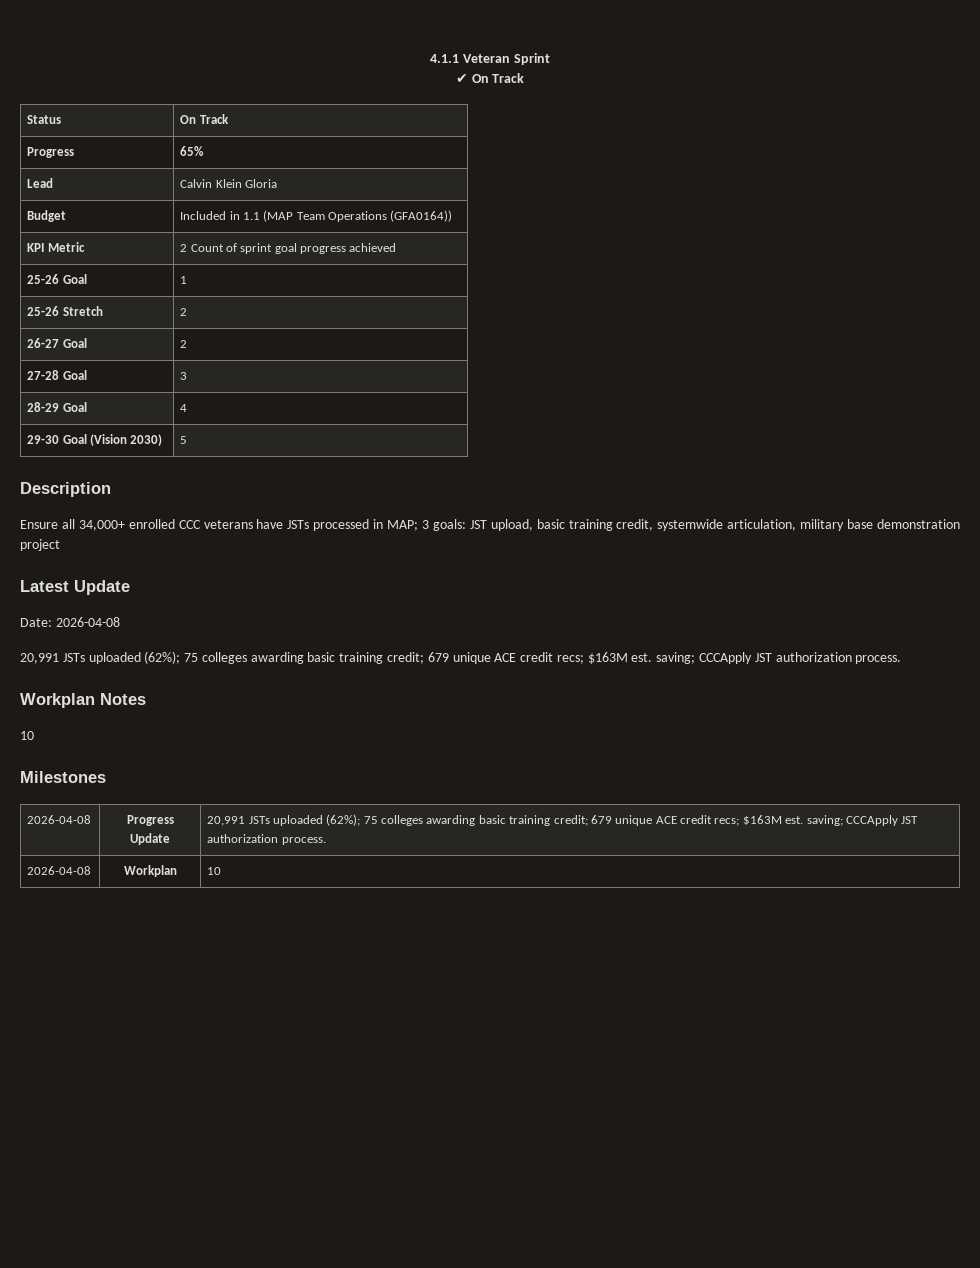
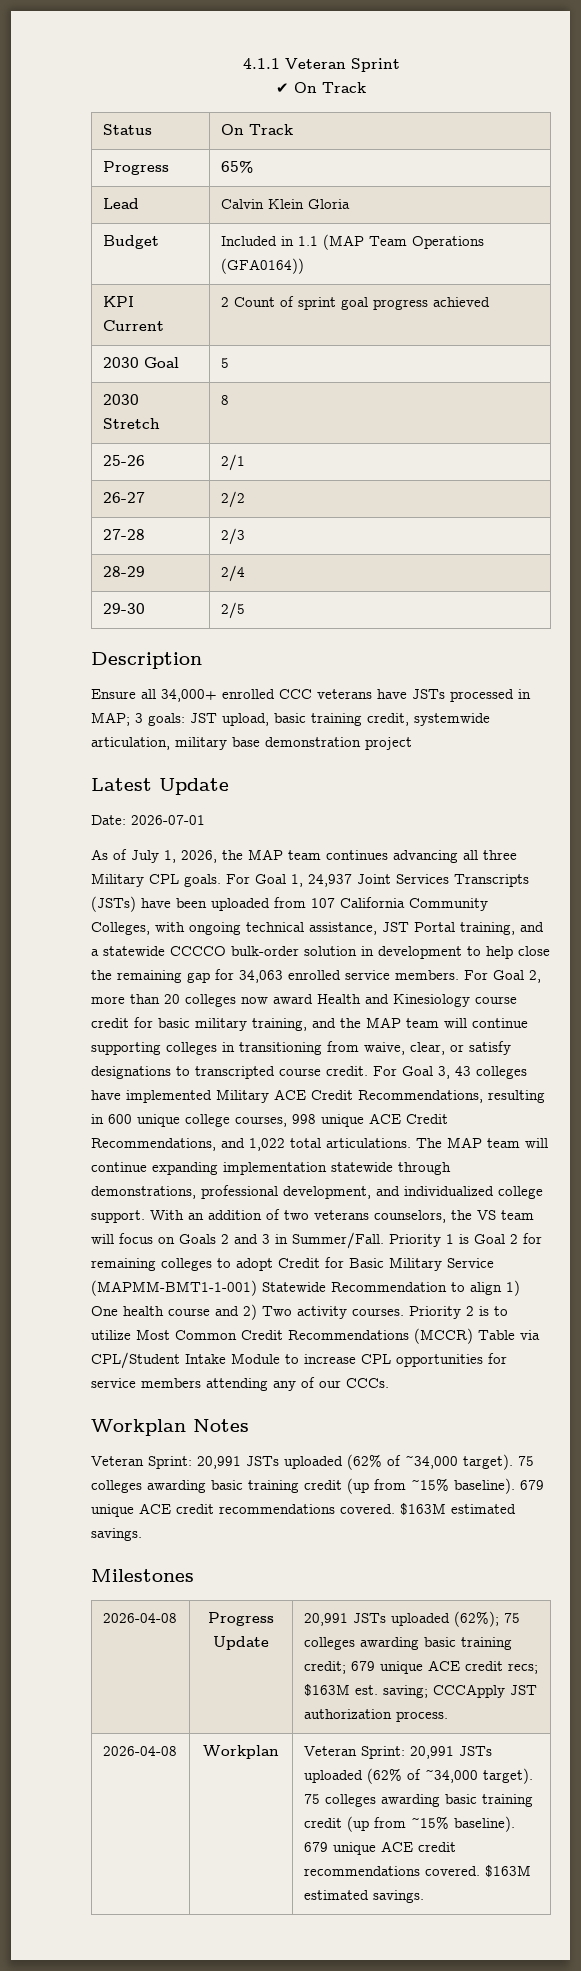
[47,242,85,252] Metric -> [102,320,164,331] Current
[27,274,87,284] [180,276,188,284] [27,306,103,316] [180,308,188,316] 25-26 Goal | 1 // 25-26 Stretch | 2 -> [102,357,179,368] [220,358,229,368] [102,394,139,405] [102,418,160,429] [220,395,229,405] [102,455,145,466] [220,454,245,471] 2030 Goal | 5 // 2030 Stretch | 8 // 25-26 | 2/1
[62,338,87,348] [180,340,188,348] Goal | 2 -> [220,491,245,508] | 2/2
[62,370,87,380] [180,372,188,380] Goal | 3 -> [220,528,245,545] | 2/3
[62,402,87,412] [180,404,188,412] Goal | 4 -> [220,565,245,582] | 2/4
[62,434,163,446] [180,436,188,444] Goal (Vision 2030) | 5 -> [220,602,245,619] | 2/5
[55,617,120,627] [20,651,902,664] [20,693,146,708] [20,731,34,740] 2026-04-08 // 20,991 JSTs uploaded (62%); 75 colleges awarding basic training credit; 679 unique ACE credit recs; $163M est. saving; CCCApply JST authorization process. // Workplan Notes // 10 -> [131,815,205,825] [91,849,517,863] [91,873,529,887] [91,896,488,912] [91,922,544,935] [91,946,550,959] [91,969,541,983] [91,994,517,1007] [91,1017,528,1031] [91,1041,511,1055] [91,1066,527,1079] [91,1089,545,1103] [91,1113,448,1127] [91,1137,548,1151] [91,1162,451,1175] [91,1185,543,1199] [91,1209,534,1223] [91,1232,542,1249] [91,1257,494,1271] [91,1280,520,1296] [91,1304,508,1320] [91,1328,540,1344] [91,1352,507,1369] [91,1377,389,1391] [91,1419,249,1436] [91,1454,534,1470] [91,1478,544,1494] [91,1503,516,1517] [91,1528,142,1541] 2026-07-01 // As of July 1, 2026, the MAP team continues advancing all three Military CPL goals. For Goal 1, 24,937 Joint Services Transcripts (JSTs) have been uploaded from 107 California Community Colleges, with ongoing technical assistance, JST Portal training, and a statewide CCCCO bulk-order solution in development to help close the remaining gap for 34,063 enrolled service members. For Goal 2, more than 20 colleges now award Health and Kinesiology course credit for basic military training, and the MAP team will continue supporting colleges in transitioning from waive, clear, or satisfy designations to transcripted course credit. For Goal 3, 43 colleges have implemented Military ACE Credit Recommendations, resulting in 600 unique college courses, 998 unique ACE Credit Recommendations, and 1,022 total articulations. The MAP team will continue expanding implementation statewide through demonstrations, professional development, and individualized college support. With an addition of two veterans counselors, the VS team will focus on Goals 2 and 3 in Summer/Fall. Priority 1 is Goal 2 for remaining colleges to adopt Credit for Basic Military Service (MAPMM-BMT1-1-001) Statewide Recommendation to align 1) One health course and 2) Two activity courses. Priority 2 is to utilize Most Common Credit Recommendations (MCCR) Table via CPL/Student Intake Module to increase CPL opportunities for service members attending any of our CCCs. // Workplan Notes // Veteran Sprint: 20,991 JSTs uploaded (62% of ~34,000 target). 75 colleges awarding basic training credit (up from ~15% baseline). 679 unique ACE credit recommendations covered. $163M estimated savings.
[207,867,222,875] 10 -> [303,1746,492,1759] [303,1768,533,1784] [303,1794,533,1807] [303,1816,515,1832] [303,1841,456,1855] [303,1865,531,1877] [303,1890,424,1903] Veteran Sprint: 20,991 JSTs uploaded (62% of ~34,000 target). 75 colleges awarding basic training credit (up from ~15% baseline). 679 unique ACE credit recommendations covered. $163M estimated savings.

